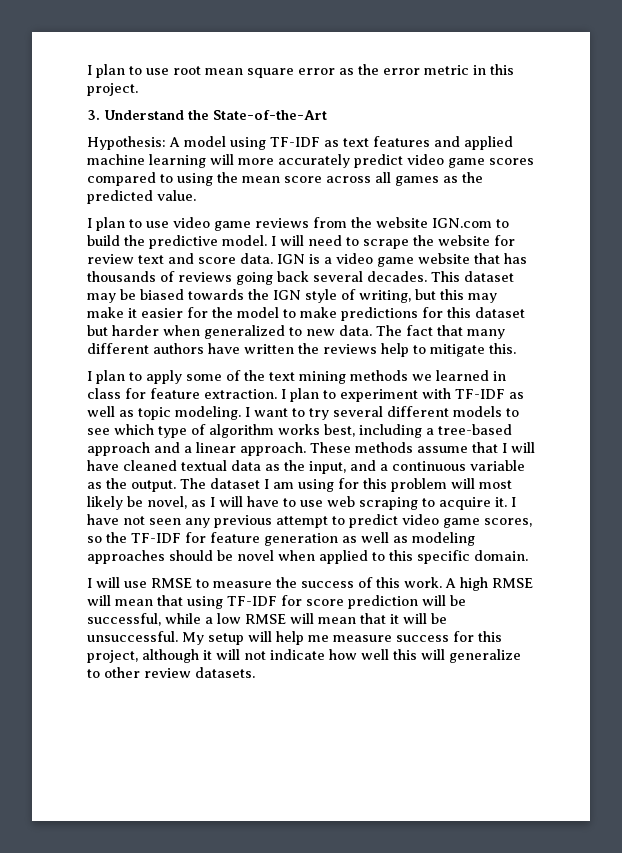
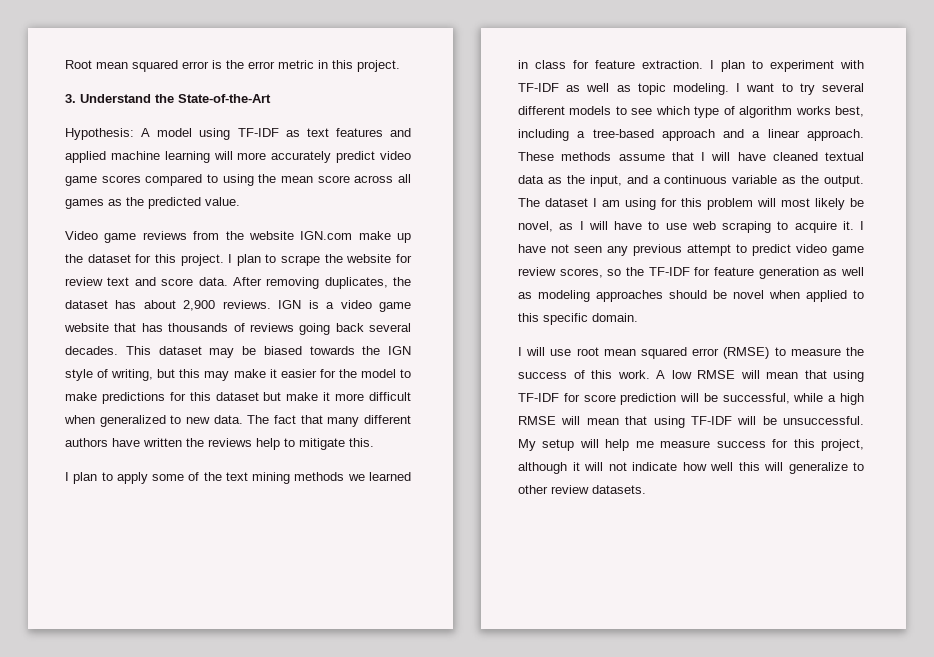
[87,64,354,78] I plan to use root mean square error as -> [65,60,222,72] Root mean squared error is
[87,217,210,231] I plan to use video -> [65,231,98,240] Video
[496,219,509,228] [87,235,342,249] to build the predictive model. I will need -> [358,231,411,243] [65,254,261,266] make up the dataset for this project. I plan
(273, 258) none -> [232,277,411,289] [65,300,271,311] After removing duplicates, the dataset has about 2,900 reviews.
[112,325,159,336] harder -> [286,392,412,401] make it more difficult
(480, 523) none -> [518,267,556,276] review
[151,578,192,588] RMSE -> [576,347,770,359] root mean squared error (RMSE)
[460,577,488,591] high -> [671,370,692,379] low
[217,613,399,624] low RMSE will mean that it -> [840,393,864,405] [518,416,732,428] high RMSE will mean that using TF-IDF

